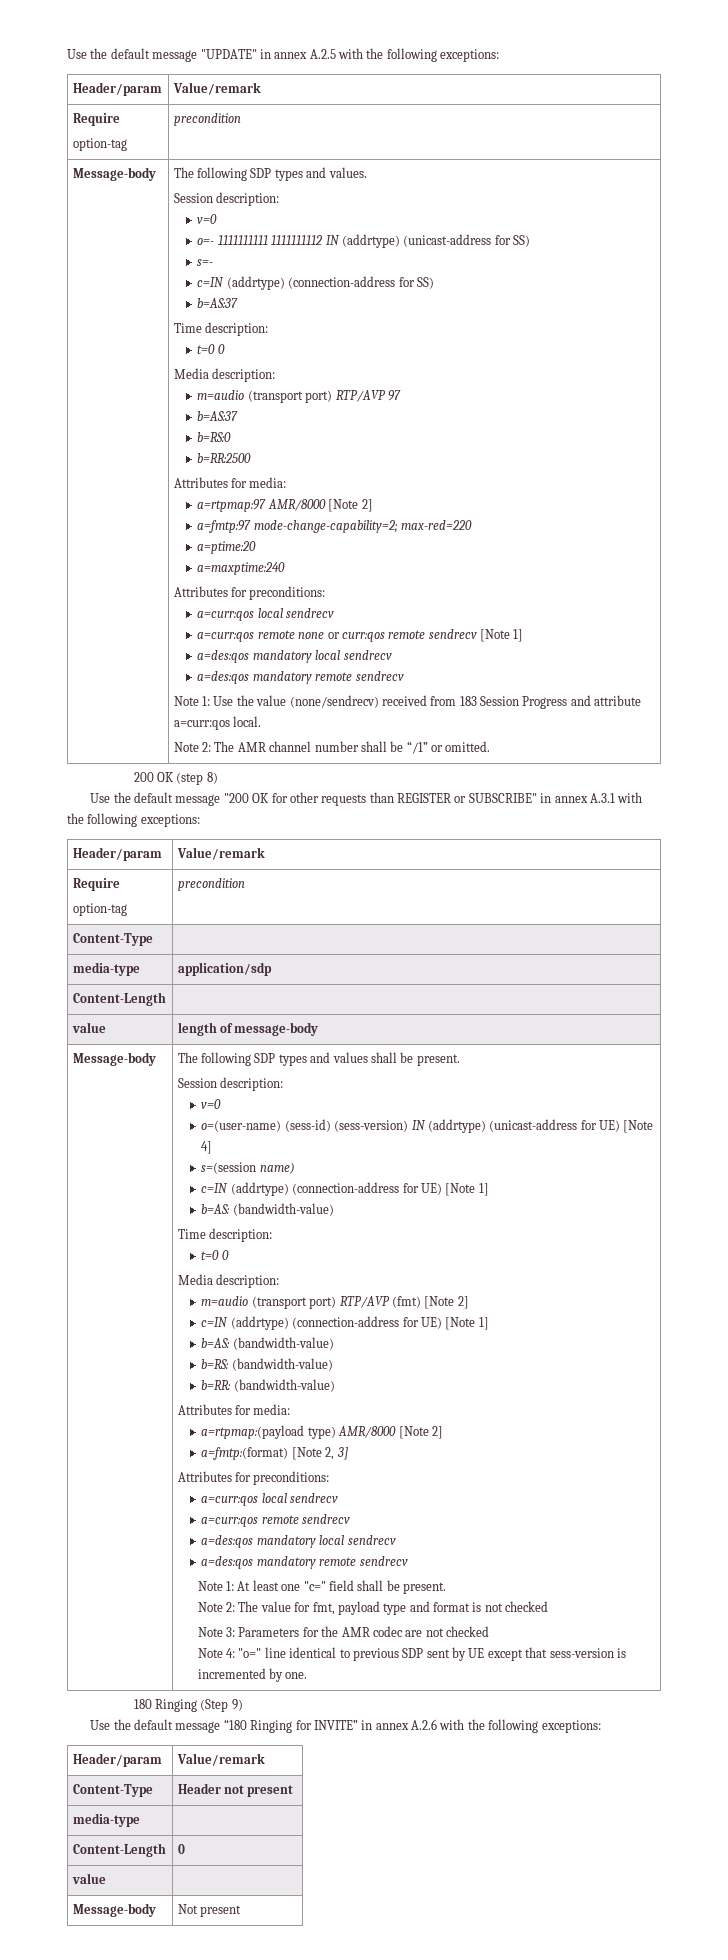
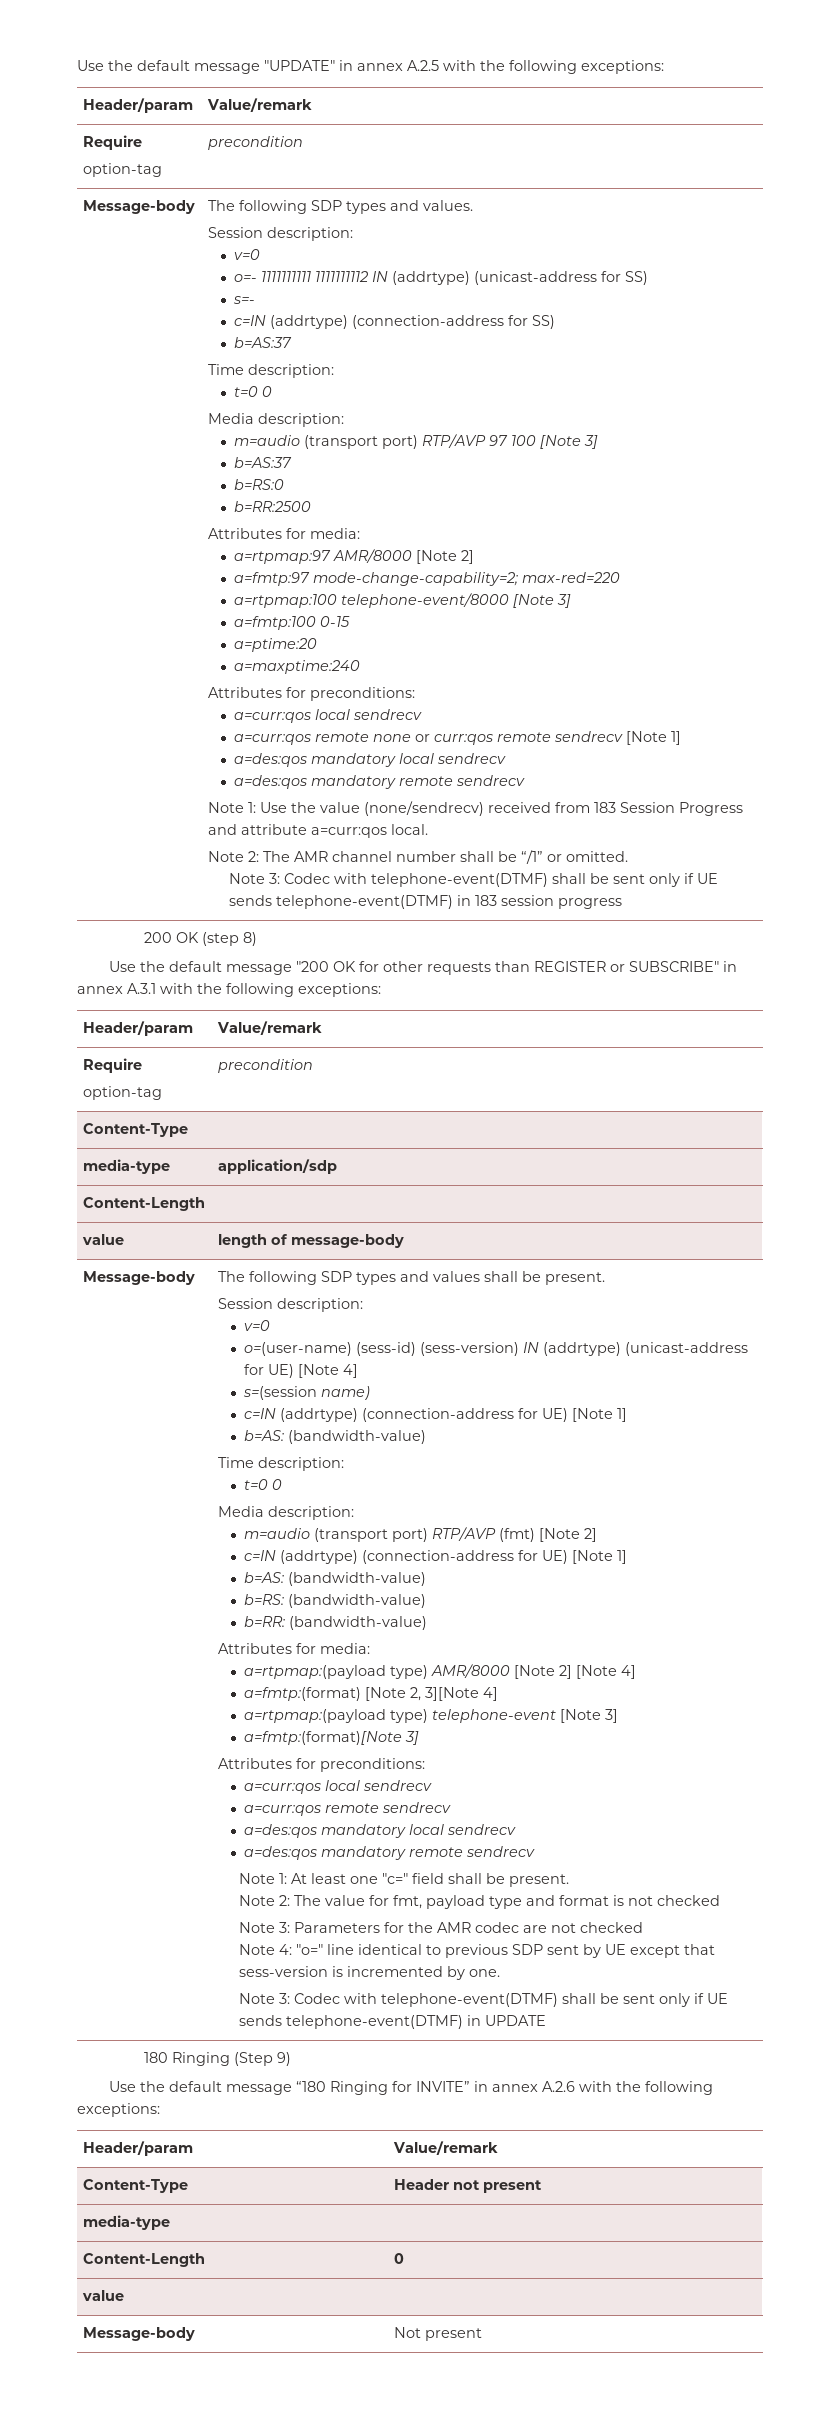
(401, 395) none -> [511,435,599,449] 100 [Note 3]
(473, 525) none -> [234,593,572,608] [234,616,351,630] // a=rtpmap:100 telephone-event/8000 [Note 3] // a=fmtp:100 0-15
(491, 746) none -> [228,873,718,887] [228,895,622,909] // Note 3: Codec with telephone-event(DTMF) shall be sent only if UE sends telephone-event(DTMF) in 183 session progress
(443, 1432) none -> [576,1665,637,1679] [Note 4]
(335, 1453) none -> [425,1687,499,1701] [244,1709,619,1723] [244,1731,403,1745] 3][Note 4] // a=rtpmap:(payload type) telephone-event [Note 3] // a=fmtp:(format)[Note
(308, 1675) none -> [238,1993,728,2007] [238,2015,546,2029] // Note 3: Codec with telephone-event(DTMF) shall be sent only if UE sends telephone-event(DTMF) in UPDATE

